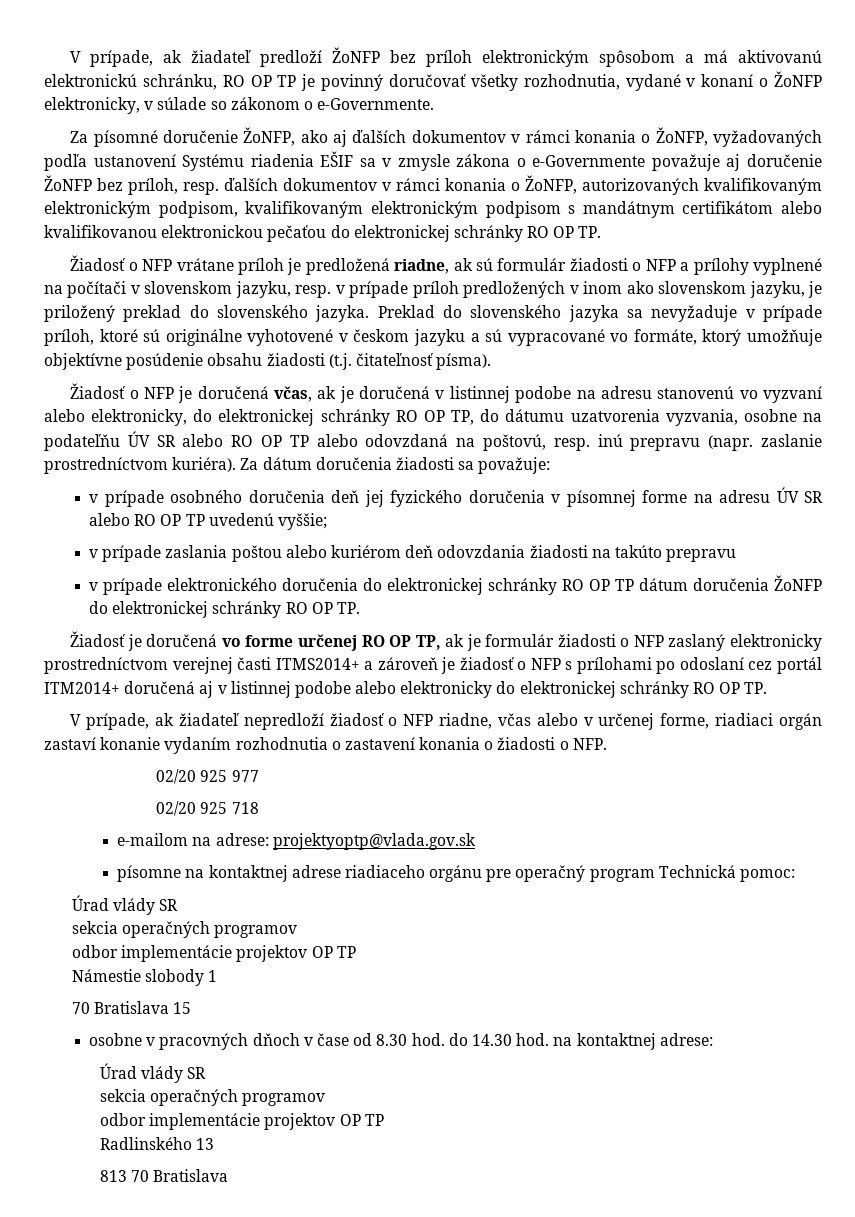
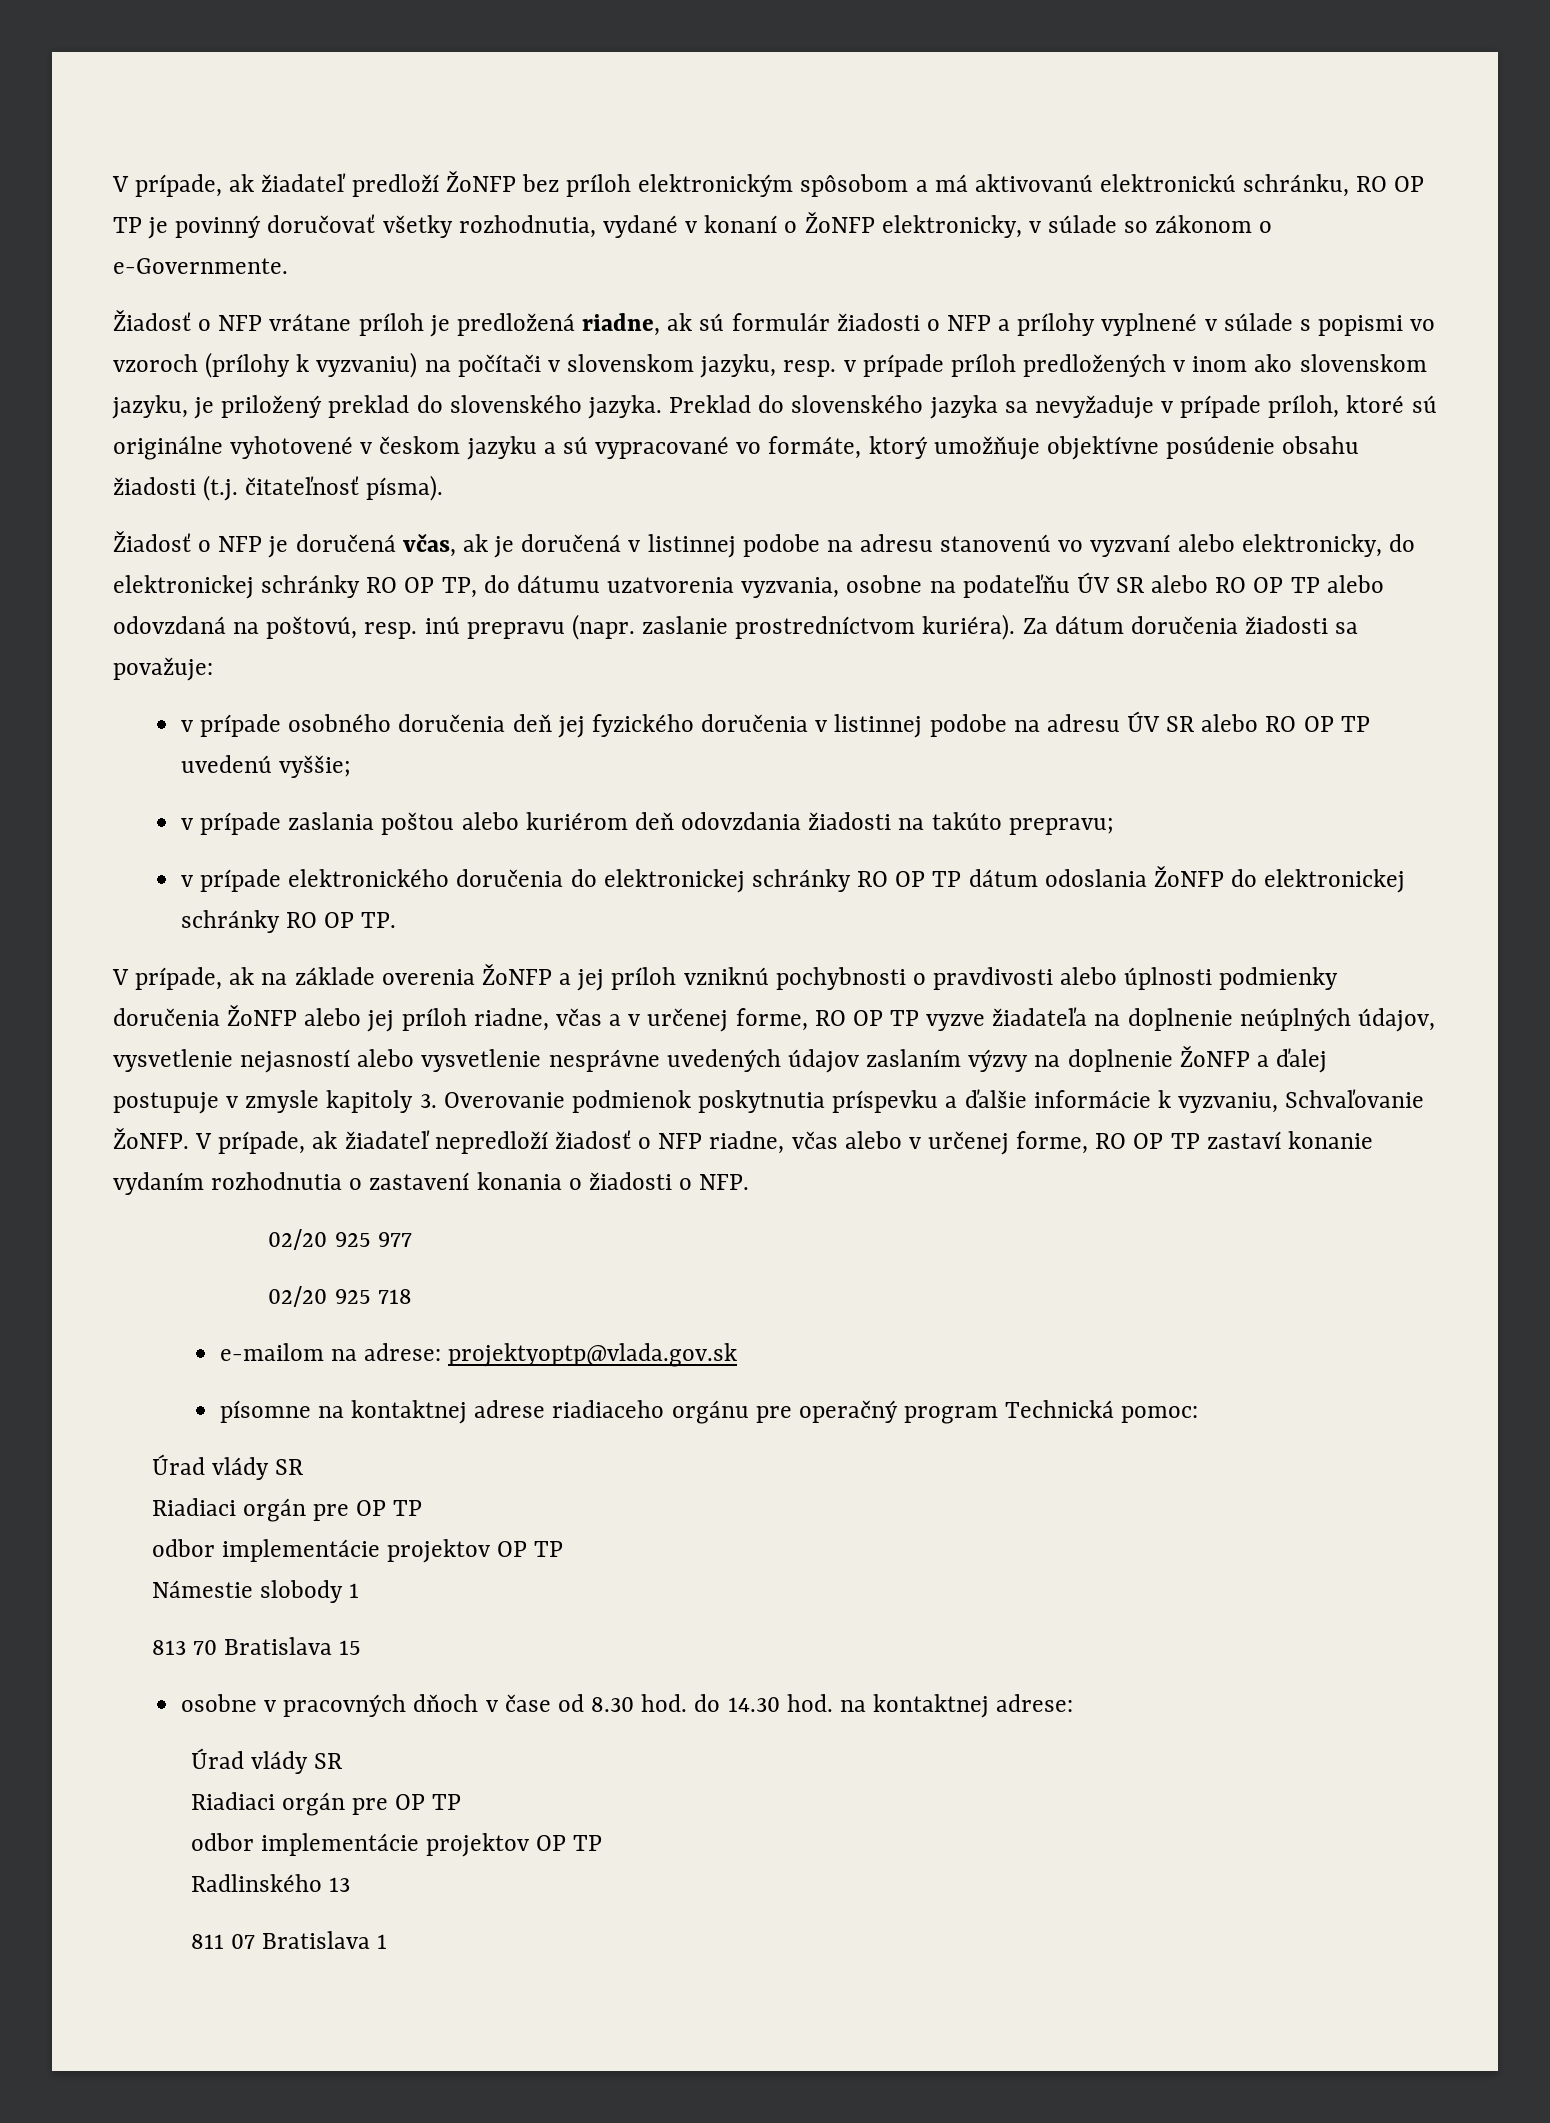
[70,127,822,147] [44,151,823,171] [44,175,822,195] [44,201,822,218] [44,225,602,242] // Za písomné doručenie ŽoNFP, ako aj ďalších dokumentov v rámci konania o ŽoNFP, vyžadovaných podľa ustanovení Systému riadenia EŠIF sa v zmysle zákona o e-Governmente považuje aj doručenie ŽoNFP bez príloh, resp. ďalších dokumentov v rámci konania o ŽoNFP, autorizovaných kvalifikovaným elektronickým podpisom, kvalifikovaným elektronickým podpisom s mandátnym certifikátom alebo kvalifikovanou elektronickou pečaťou do elektronickej schránky RO OP TP. -> (288, 266) none
(823, 266) none -> [1204,313,1436,336] [113,352,418,378] v súlade s popismi vo vzoroch (prílohy k vyzvaniu)
[566,490,688,507] písomnej forme -> [834,714,1007,738] listinnej podobe
[666,549,737,562] prepravu -> [1008,818,1114,835] prepravu;
[693,578,770,591] doručenia -> [1044,869,1147,887] odoslania
[70,631,822,651] [44,657,822,674] [44,681,768,698] Žiadosť je doručená vo forme určenej RO OP TP, ak je formulár žiadosti o NFP zaslaný elektronicky prostredníctvom verejnej časti ITMS2014+ a zároveň je žiadosť o NFP s prílohami po odoslaní cez portál ITM2014+ doručená aj v listinnej podobe alebo elektronicky do elektronickej schránky RO OP TP. // -> [112,963,1339,991] [113,1004,1435,1032] [113,1045,1328,1073] [113,1089,1425,1114] [113,1127,189,1149] V prípade, ak na základe overenia ŽoNFP a jej príloh vzniknú pochybnosti o pravdivosti alebo úplnosti podmienky doručenia ŽoNFP alebo jej príloh riadne, včas a v určenej forme, RO OP TP vyzve žiadateľa na doplnenie neúplných údajov, vysvetlenie nejasností alebo vysvetlenie nesprávne uvedených údajov zaslaním výzvy na doplnenie ŽoNFP a ďalej postupuje v zmysle kapitoly 3. Overovanie podmienok poskytnutia príspevku a ďalšie informácie k vyzvaniu, Schvaľovanie ŽoNFP.
[715,713,822,730] riadiaci orgán -> [1095,1133,1200,1149] RO OP TP
[72,921,298,938] sekcia operačných programov -> [151,1498,423,1522] Riadiaci orgán pre OP TP
(218, 976) none -> [151,1640,186,1655] 813
[100,1089,326,1106] sekcia operačných programov -> [190,1792,462,1816] Riadiaci orgán pre OP TP
[100,1169,229,1182] 813 70 Bratislava -> [190,1931,388,1949] 811 07 Bratislava 1

